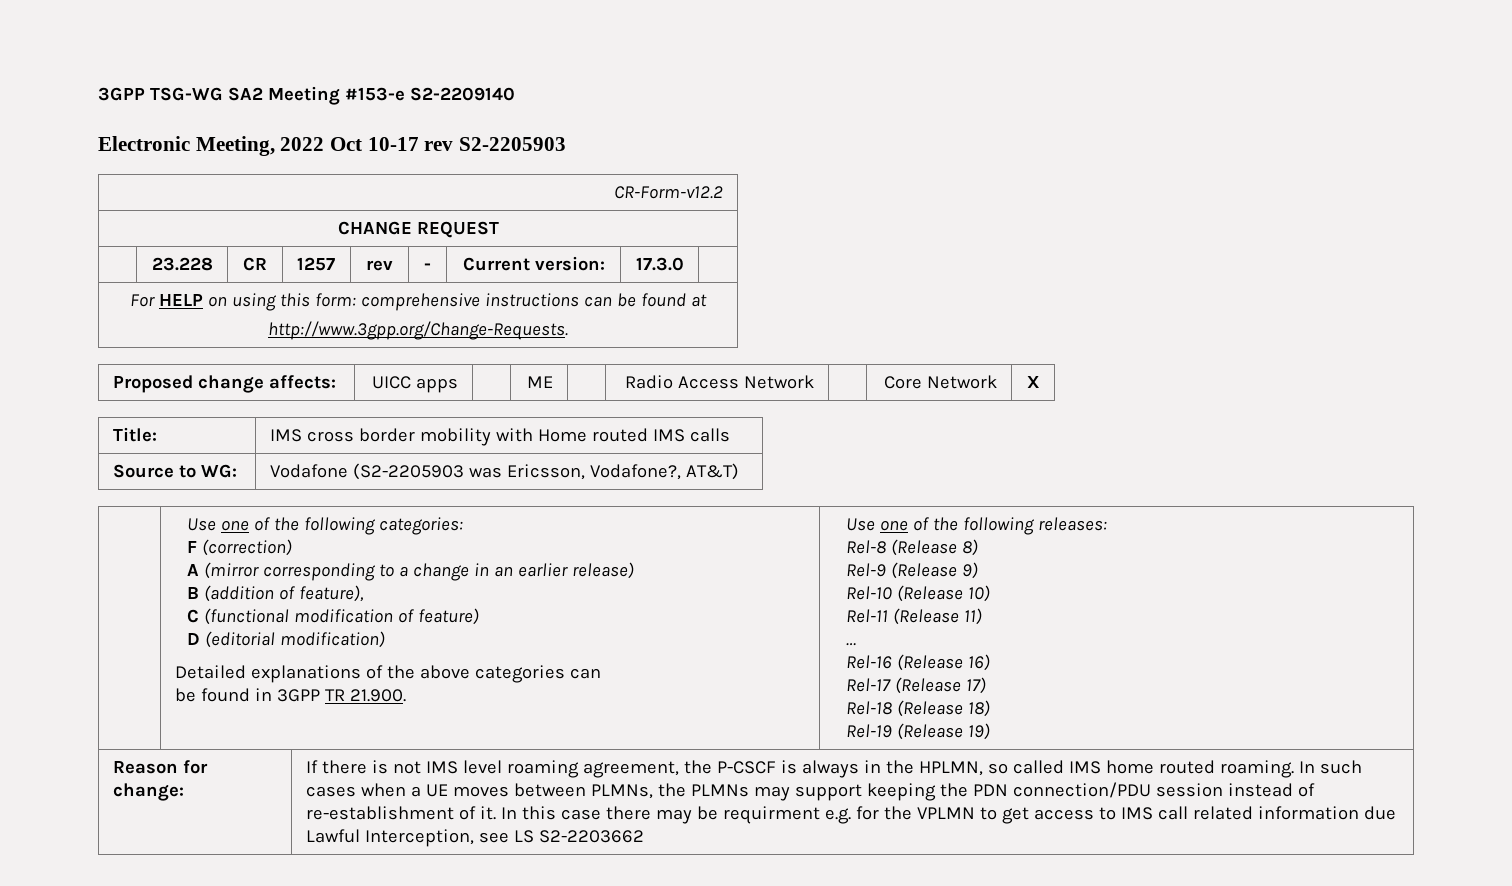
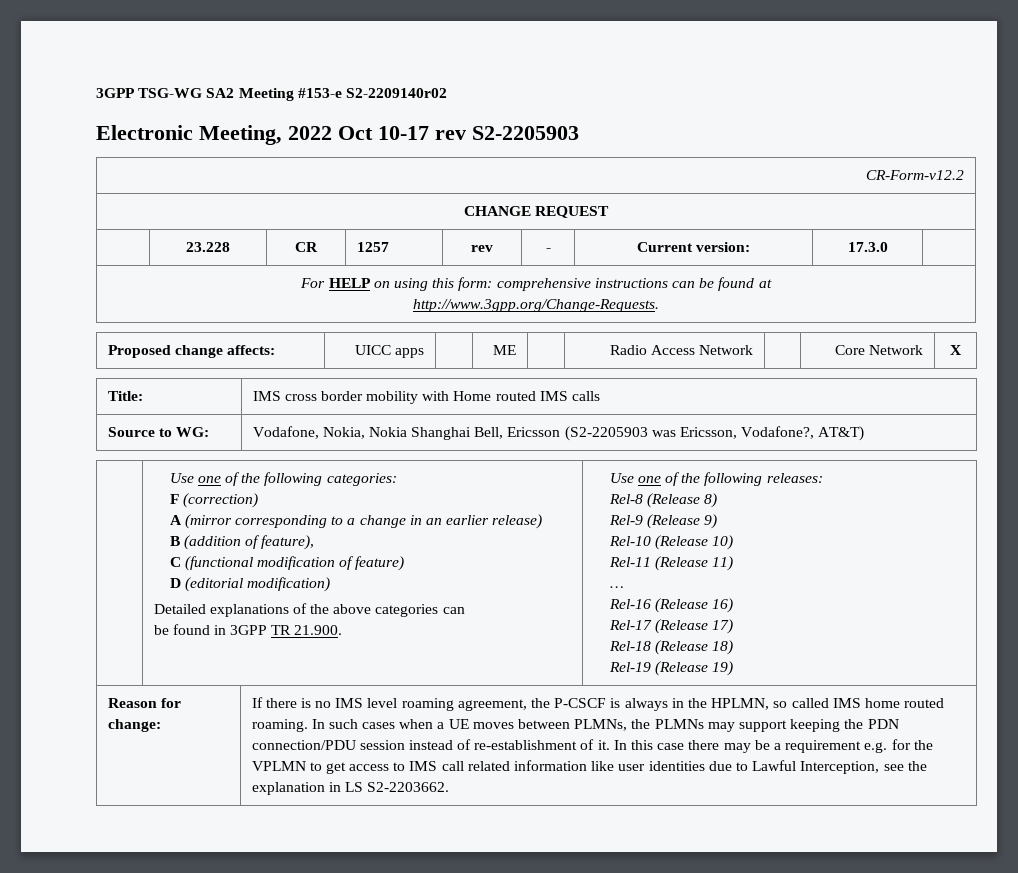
[409,87,515,101] S2-2209140 -> [345,88,447,98] S2-2209140r02
[269,464,348,478] Vodafone -> [252,426,561,440] Vodafone, Nokia, Nokia Shanghai Bell, Ericsson
[392,761,421,774] not -> [315,701,332,708] no
[722,806,820,824] requirment -> [773,740,862,753] a requirement
[1363,806,1396,820] [305,829,644,847] due Lawful Interception, see LS S2-2203662 -> [591,760,927,774] [251,782,450,795] like user identities due to Lawful Interception, see the explanation in LS S2-2203662.

